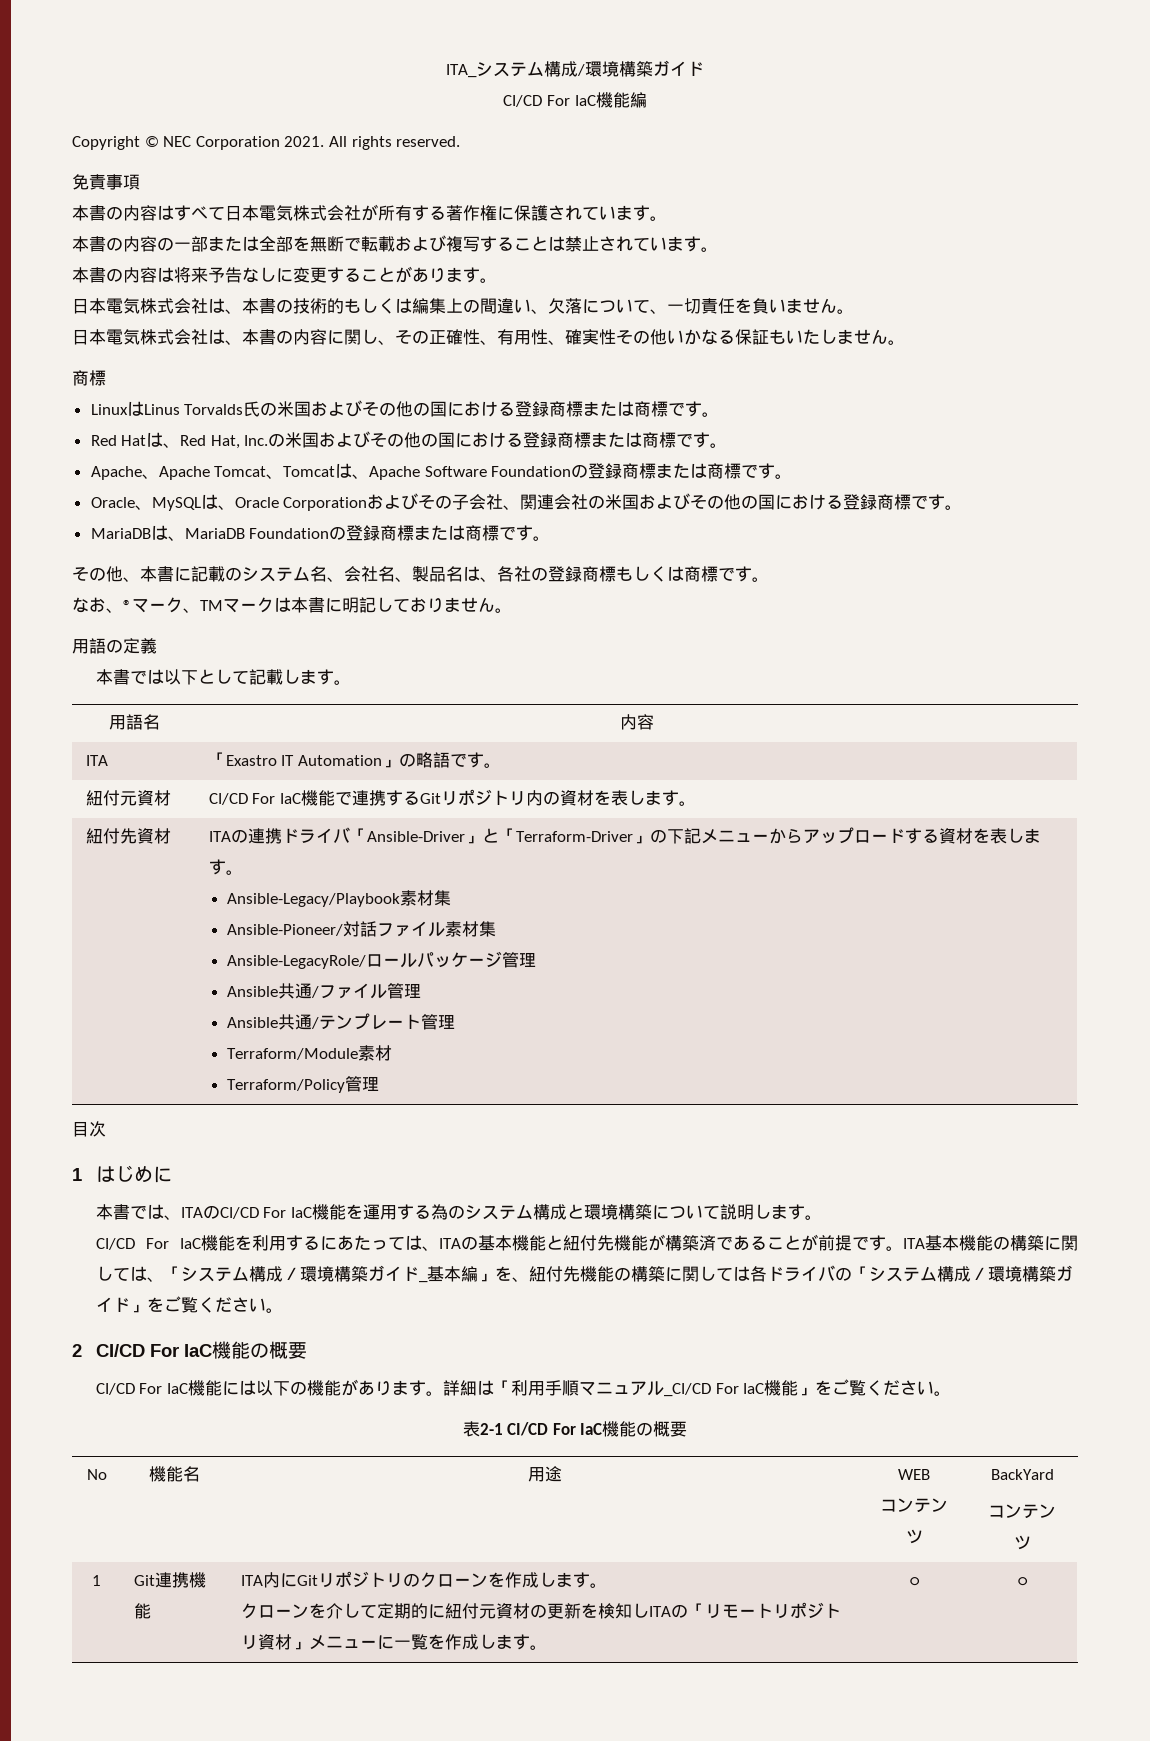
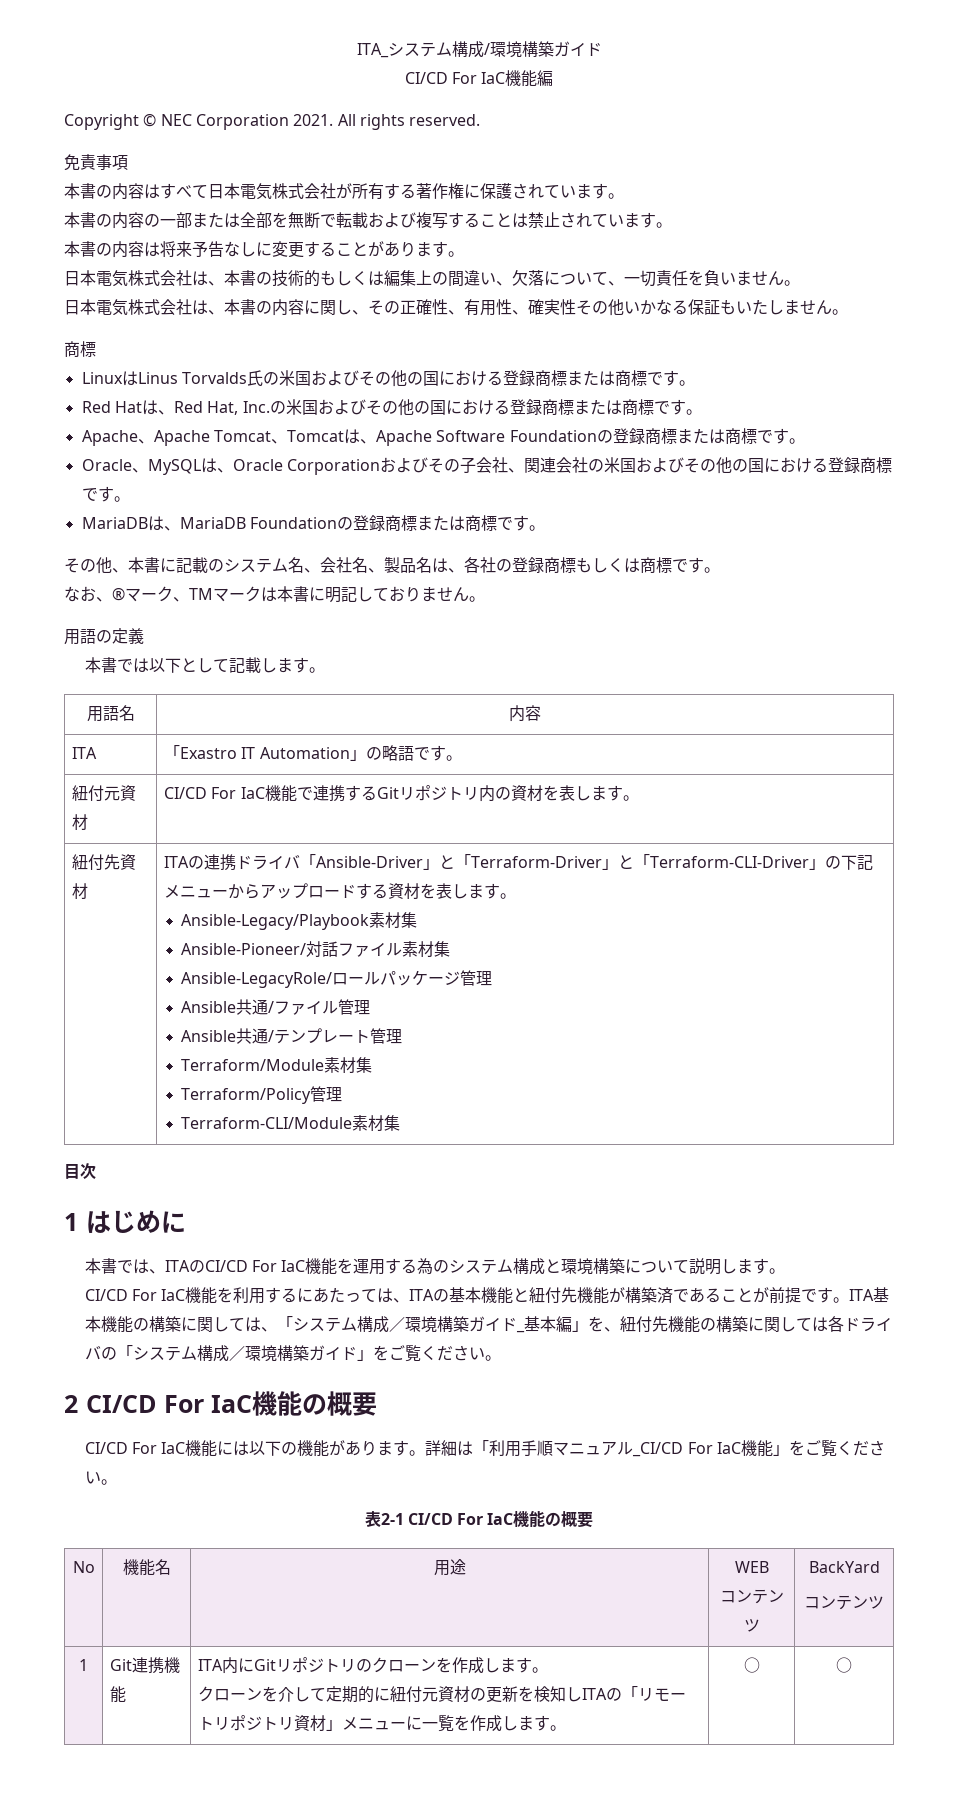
(650, 839) none -> [617,854,825,870] と「Terraform-CLI-Driver」
(393, 1053) none -> [356,1057,373,1073] 集
(380, 1083) none -> [181,1115,401,1131] // Terraform-CLI/Module素材集

